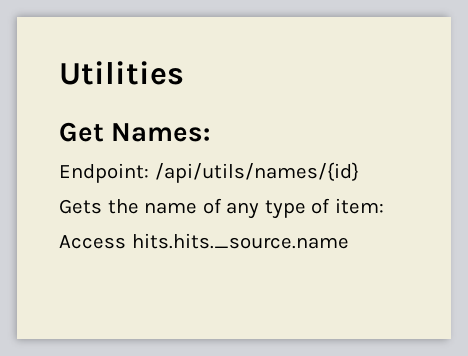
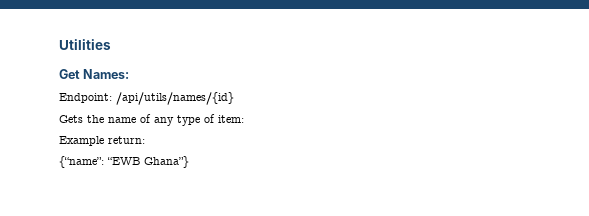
[59,233,349,249] Access hits.hits._source.name -> [59,136,145,146] [59,156,189,168] Example return: // {“name”: “EWB Ghana”}

